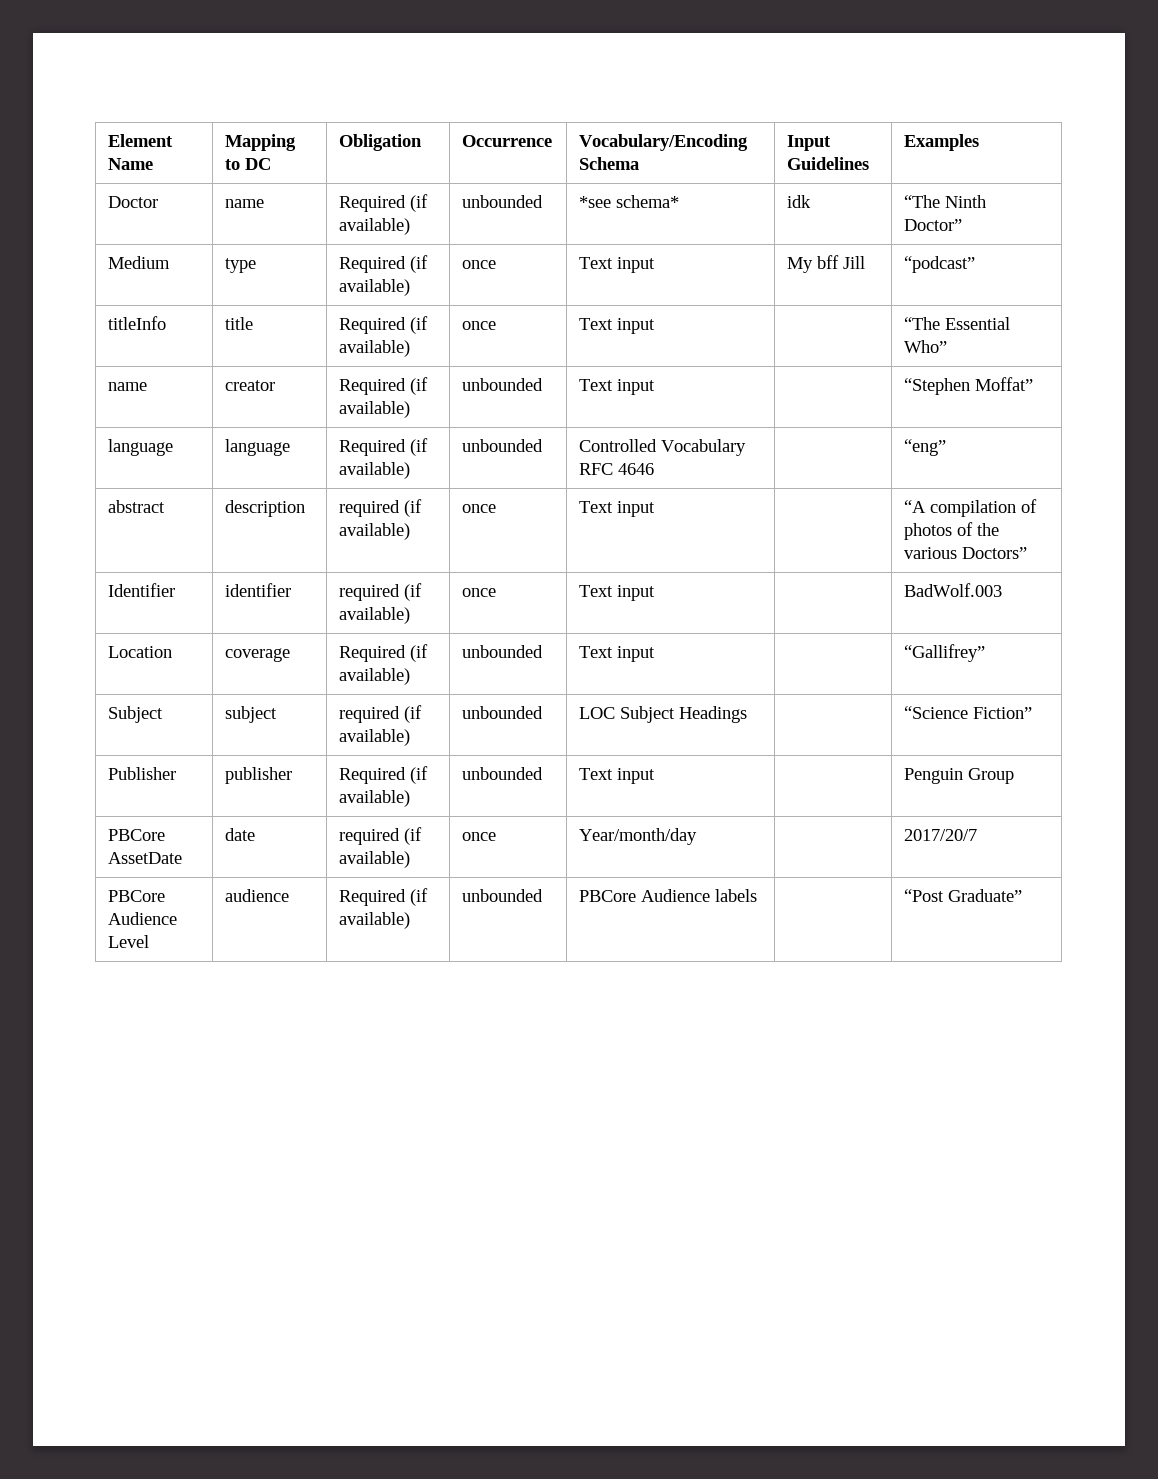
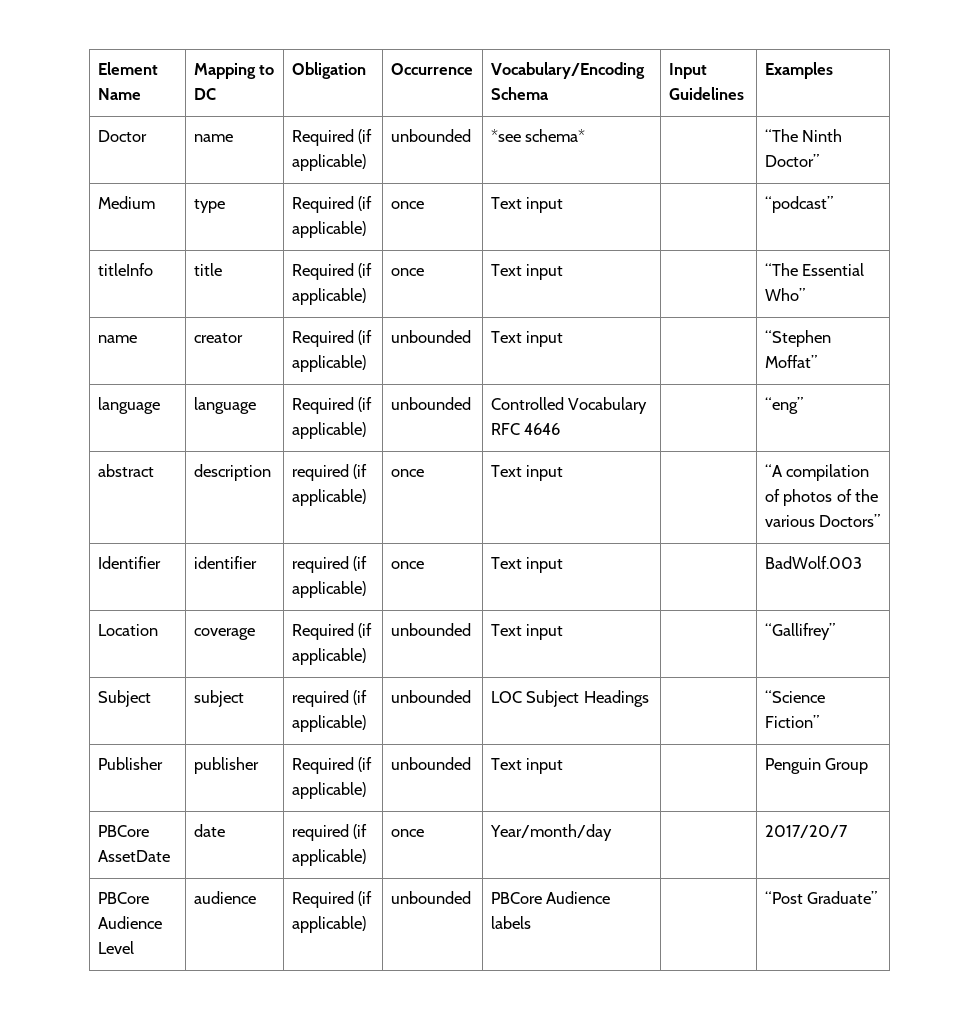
[339,218,411,235] available) -> [291,154,366,171] applicable)
[787,195,812,208] idk -> (586, 135) none
[339,279,411,296] [462,260,497,269] [579,257,656,273] [787,255,866,273] available) | once | Text input | My bff Jill -> [291,221,366,238] [390,201,424,209] [490,197,564,213] applicable) | once | Text input |
[339,340,411,357] available) -> [291,288,366,305] applicable)
[339,401,411,418] available) -> [291,355,366,372] applicable)
[339,462,411,479] available) -> [291,422,366,439] applicable)
[339,523,411,540] available) -> [291,489,366,506] applicable)
[339,607,411,624] available) -> [291,581,366,598] applicable)
[339,668,411,685] available) -> [291,648,366,665] applicable)
[339,729,411,746] available) -> [291,715,366,732] applicable)
[339,790,411,807] available) -> [291,782,366,799] applicable)
[339,851,411,868] available) -> [291,849,366,866] applicable)
[339,912,411,929] available) -> [291,916,366,933] applicable)

